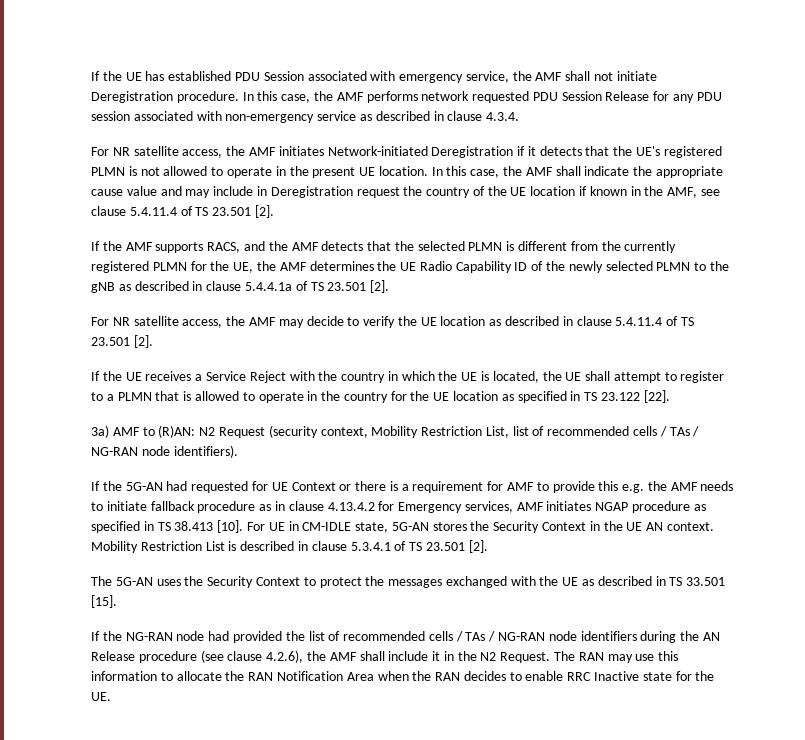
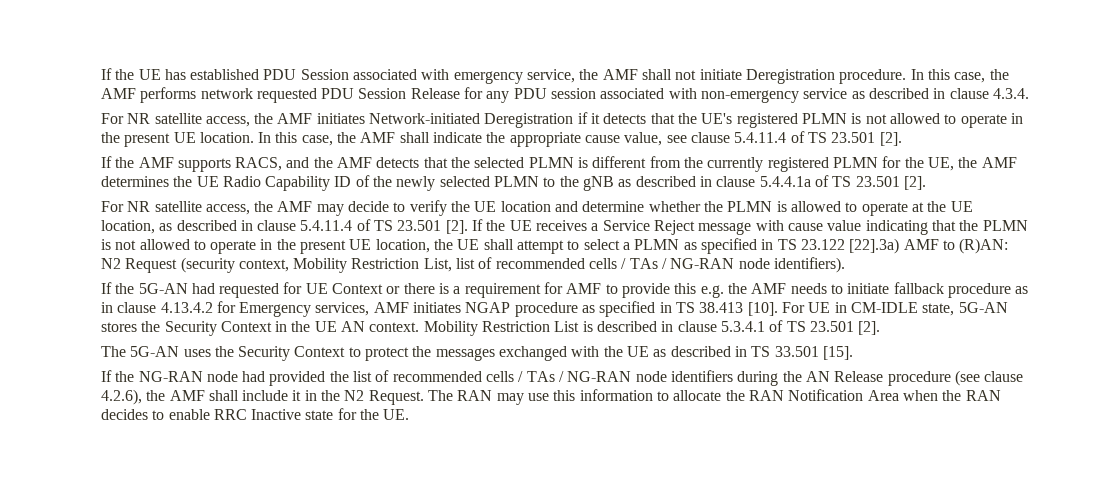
[126,186,698,198] value and may include in Deregistration request the country of the UE location if known in the AMF, -> [624,132,663,146] value,
(486, 321) none -> [555,201,973,216] [100,220,155,234] and determine whether the PLMN is allowed to operate at the UE location,
(153, 341) // -> (468, 227) none
[289,371,539,383] with the country in which the UE is located, -> [698,220,1028,235] [100,239,430,254] message with cause value indicating that the PLMN is not allowed to operate in the present UE location,
[680,371,725,383] [91,391,498,403] register to a PLMN that is allowed to operate in the country for the UE location -> [583,239,680,250] select a PLMN
[643,390,670,403] [91,425,110,438] [22]. // 3a) -> [849,238,900,254] [22].3a)

